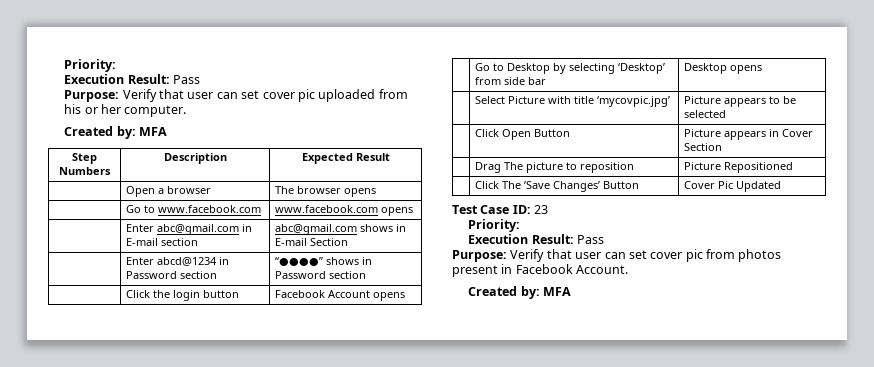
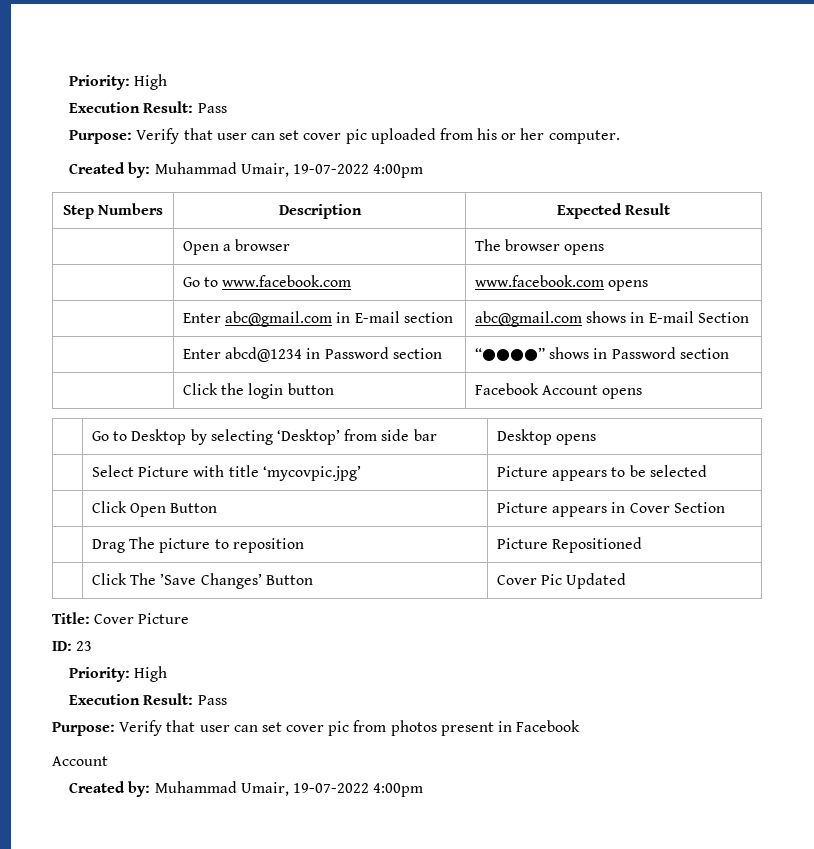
[64,59,117,72] Priority: -> [69,74,168,90] Priority: High
[139,127,168,136] MFA -> [154,162,424,178] Muhammad Umair, 19-07-2022 4:00pm
[452,205,510,214] Test Case -> [52,612,190,624] Title: Cover Picture //
(521, 225) none -> [134,666,168,682] High
[576,265,629,274] [468,286,572,299] Account. // Created by: MFA -> [52,756,108,766] [69,781,424,797] // Account // Created by: Muhammad Umair, 19-07-2022 4:00pm

